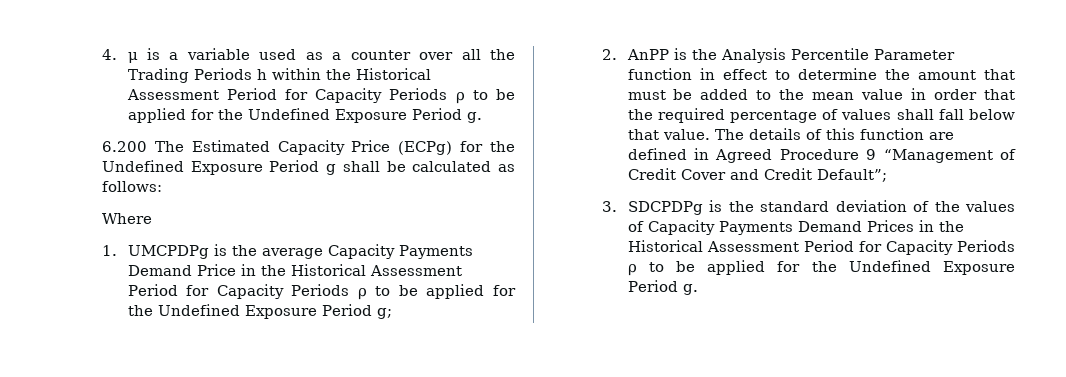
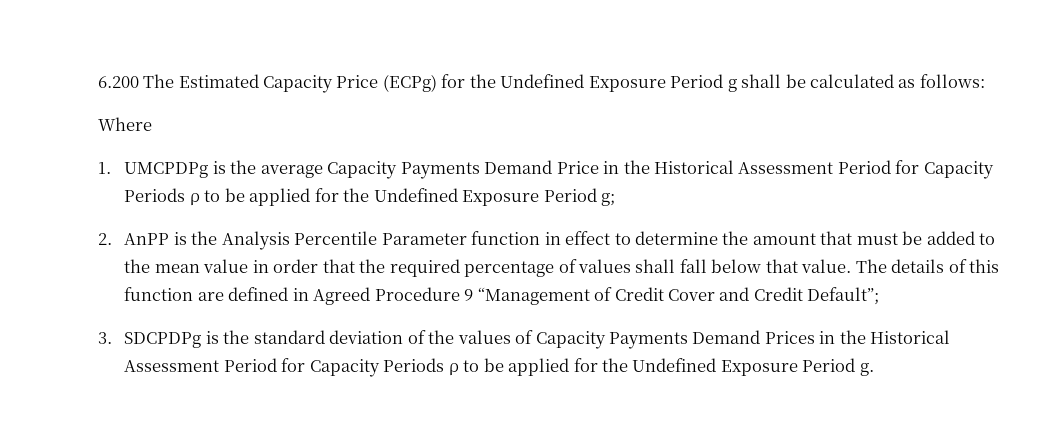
[102,48,515,63] [127,68,431,83] [126,88,515,104] [127,108,482,123] 4. μ is a variable used as a counter over all the Trading Periods h within the Historical Assessment Period for Capacity Periods ρ to be applied for the Undefined Exposure Period g. // -> (97, 82) none

